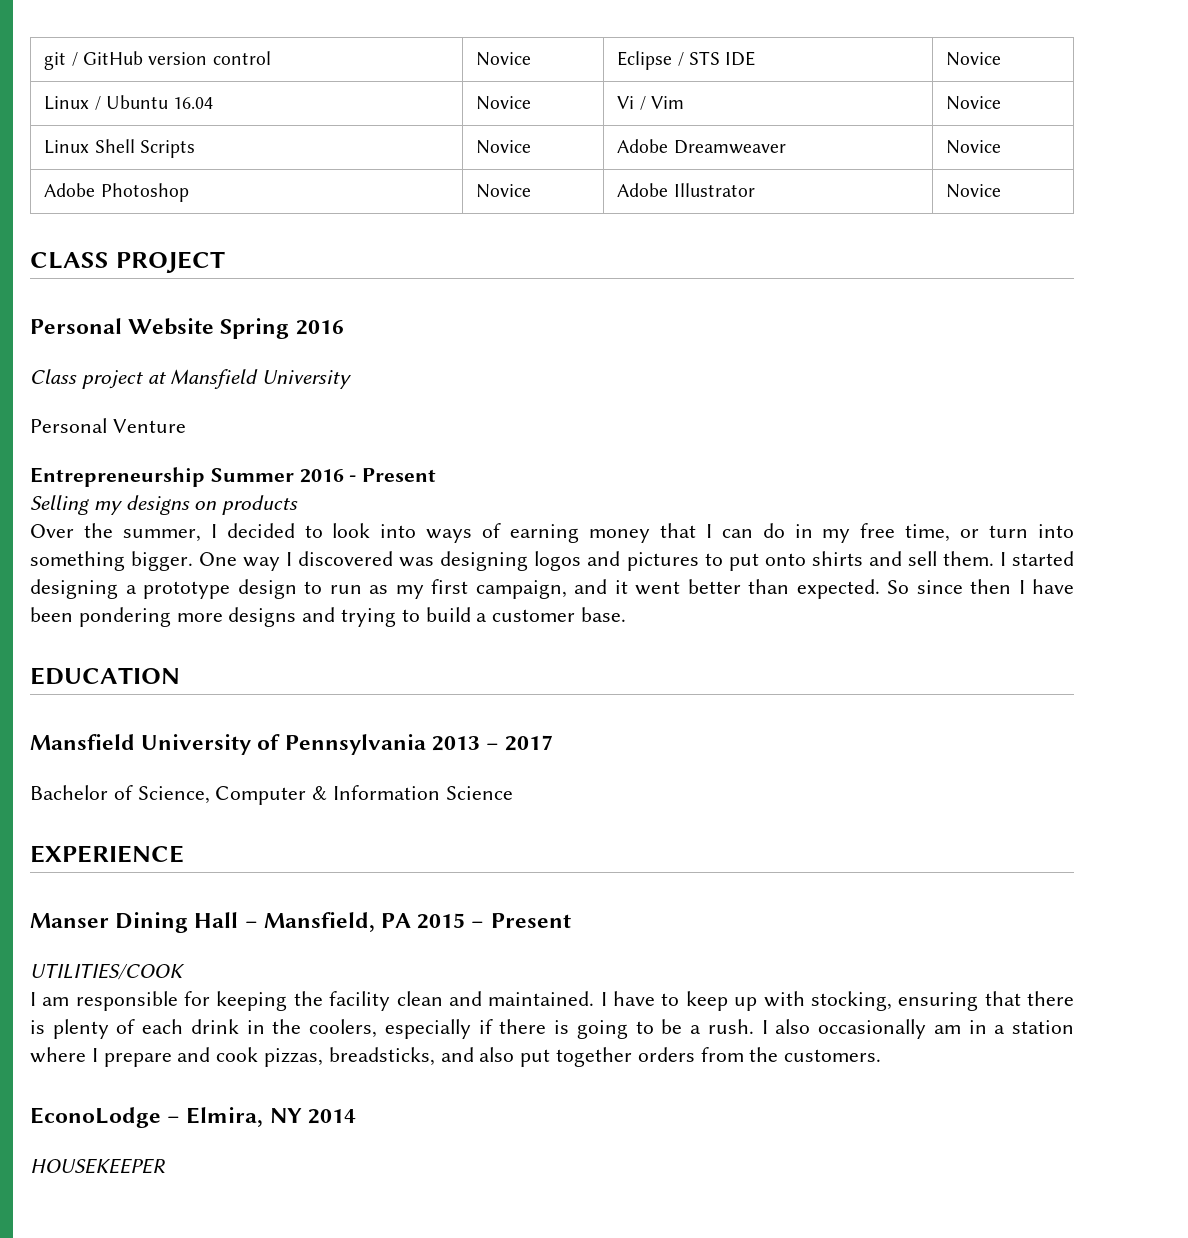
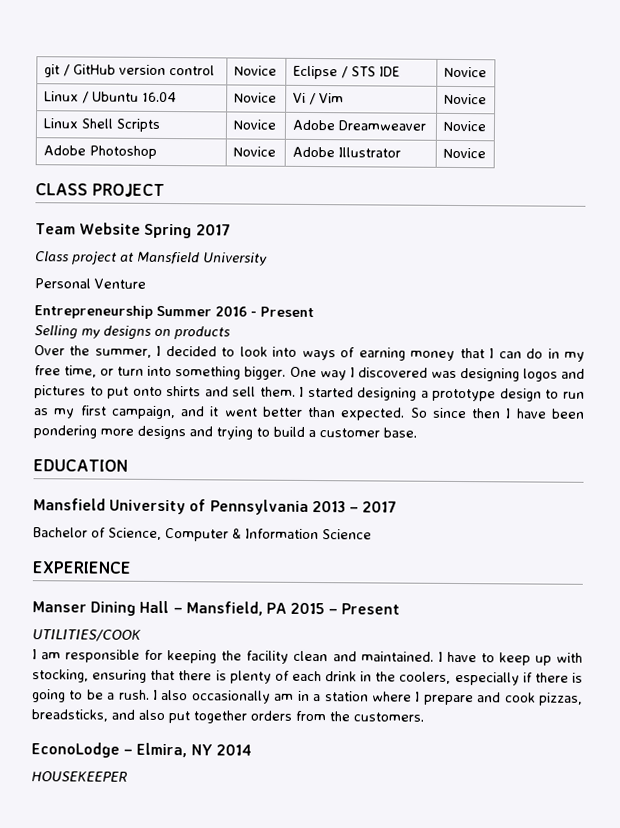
[30,318,122,334] Personal -> [35,223,76,235] Team
[295,320,344,335] 2016 -> [195,223,231,236] 2017

